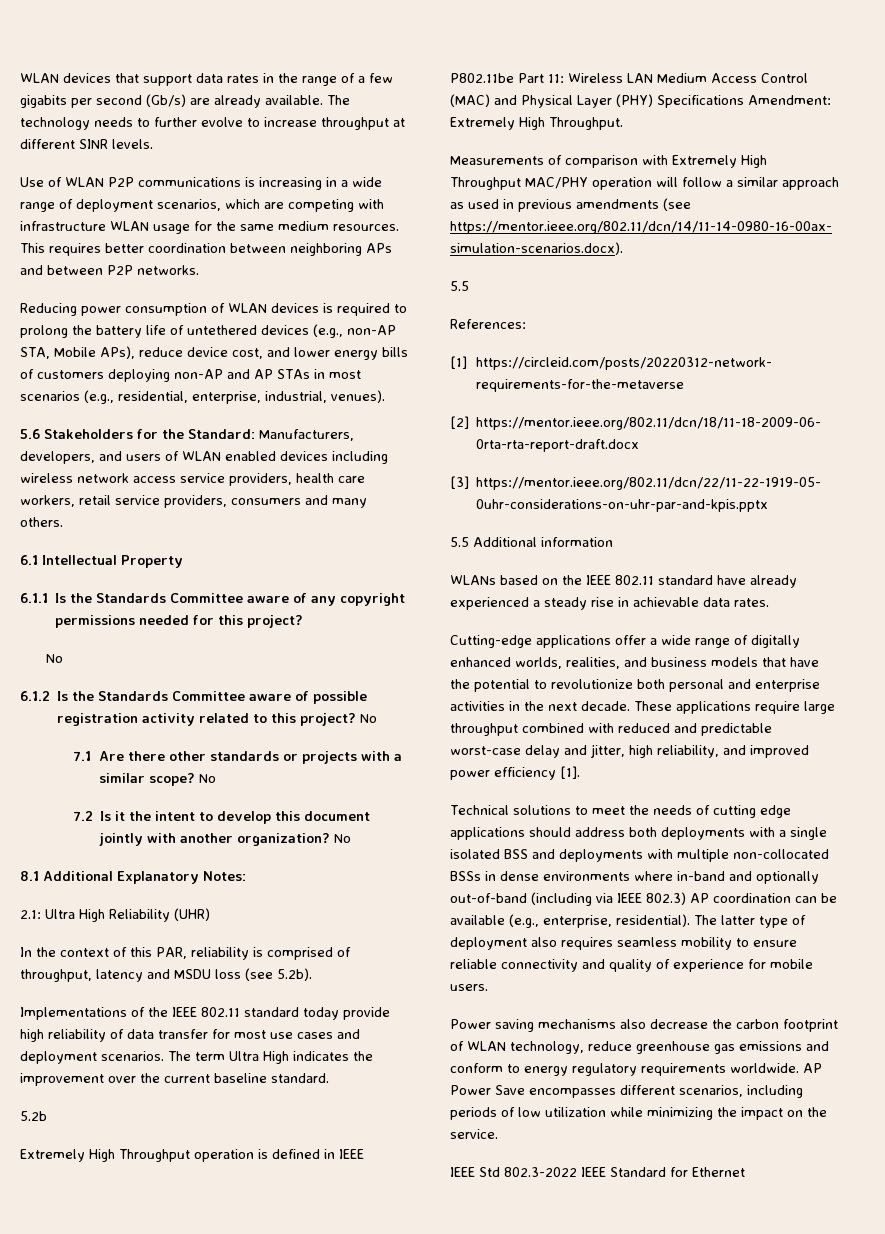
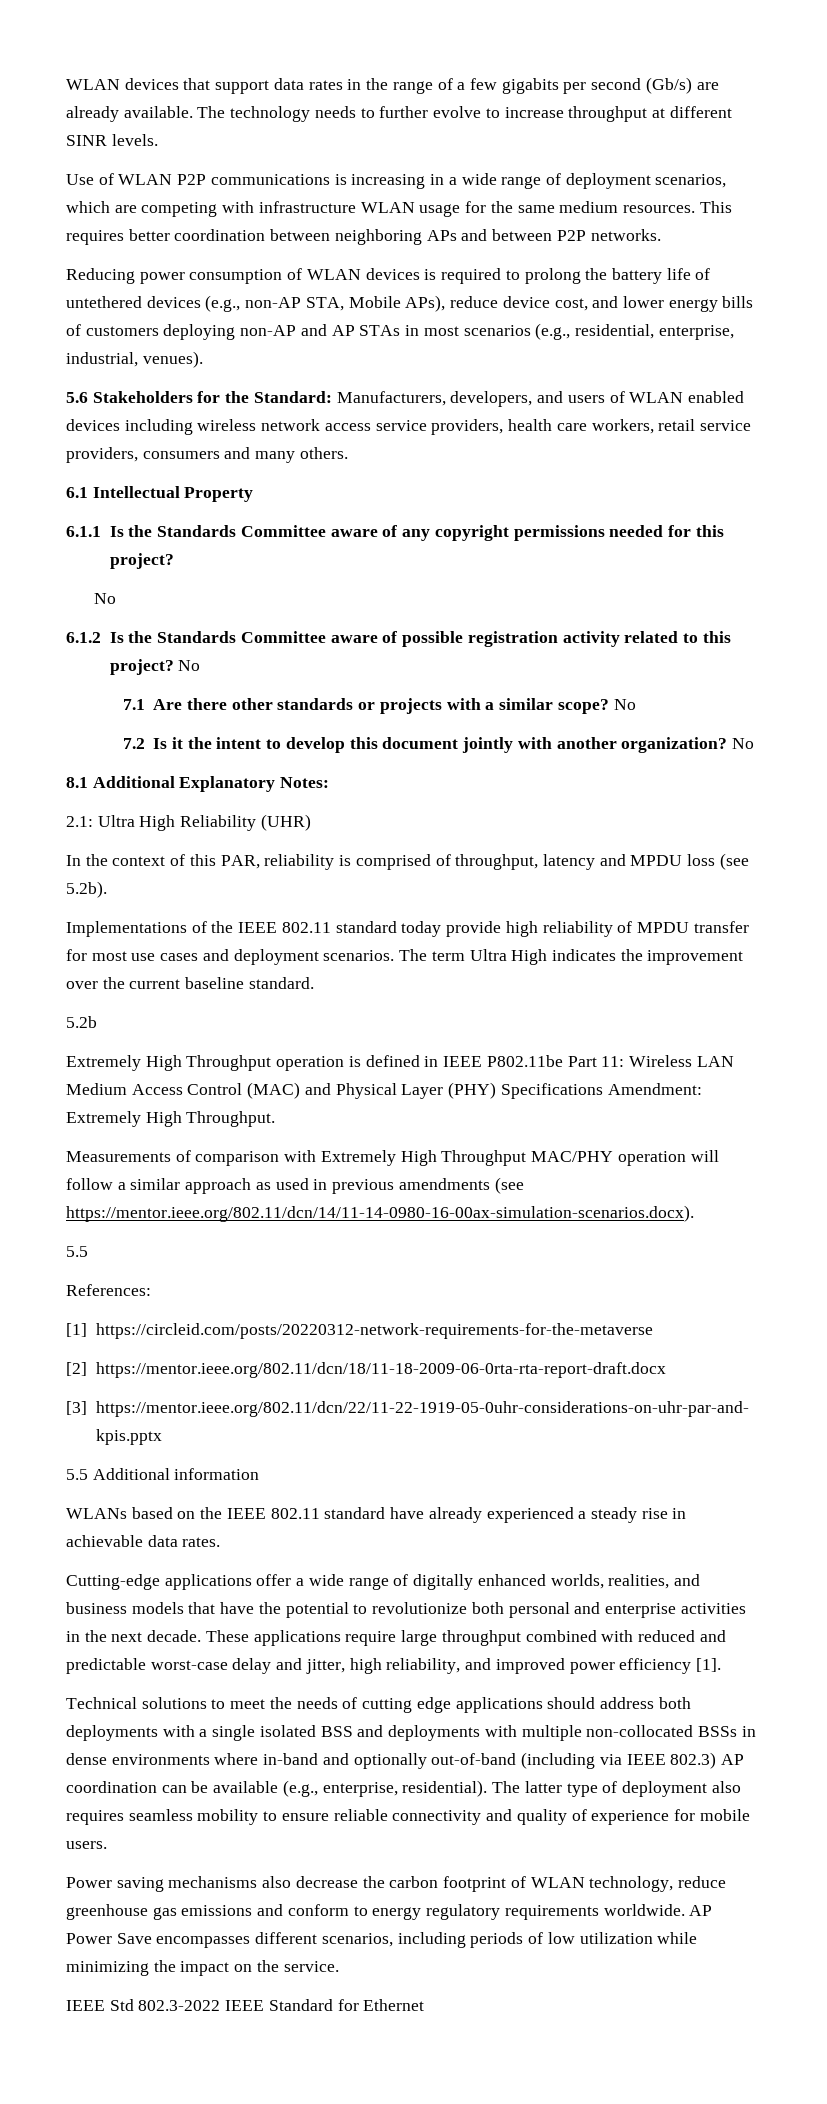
[174,969,211,979] MSDU -> [630,855,683,866] MPDU
[127,1029,154,1039] data -> [636,922,689,933] MPDU

